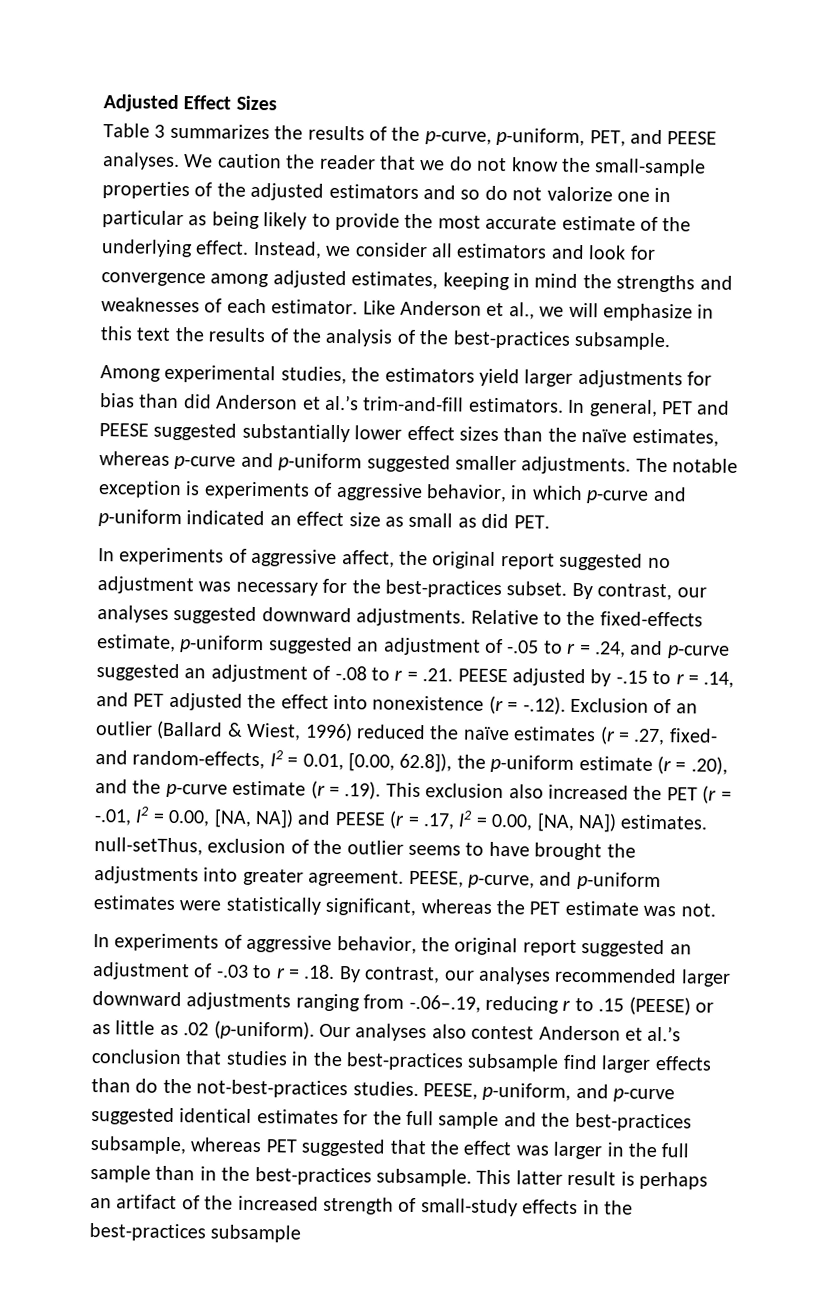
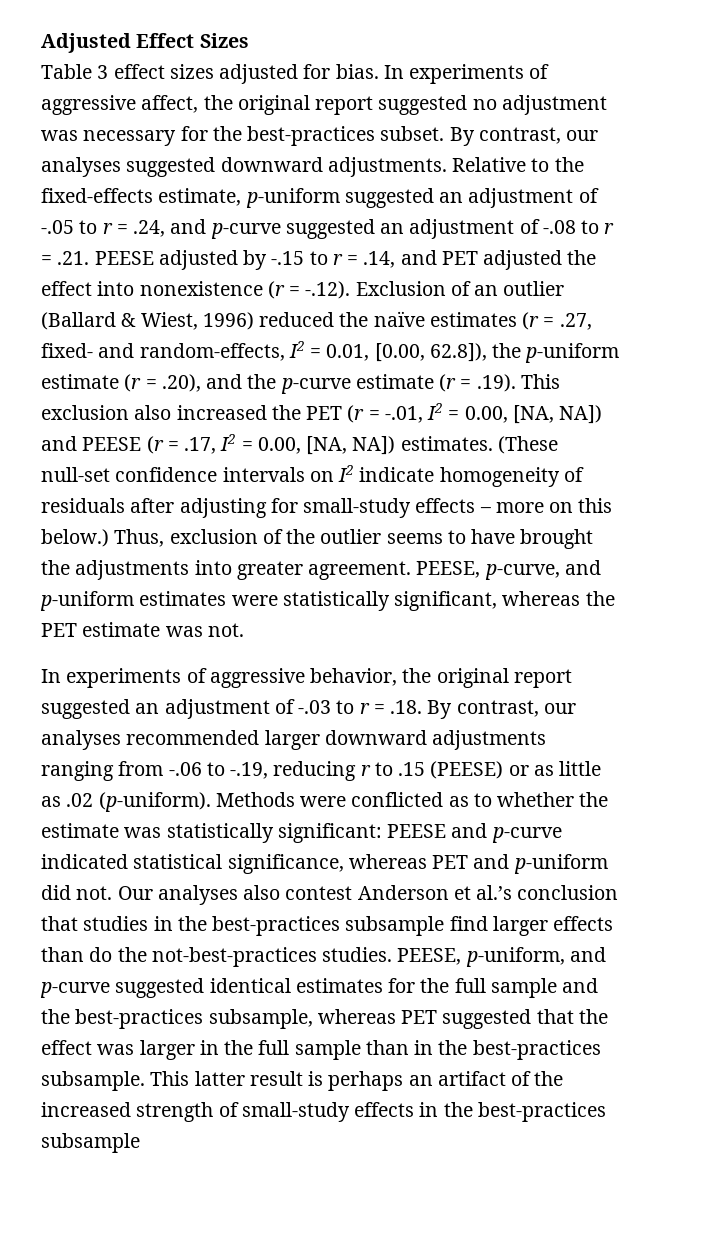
[169,123,718,147] [102,152,707,177] [102,181,672,203] [102,210,692,232] [101,239,656,260] [101,270,733,293] [101,297,715,322] [100,326,670,351] [100,364,713,389] [100,393,731,417] [99,422,719,447] [99,451,739,475] [98,480,687,504] [98,509,550,529] summarizes the results of the p-curve, p-uniform, PET, and PEESE analyses. We caution the reader that we do not know the small-sample properties of the adjusted estimators and so do not valorize one in particular as being likely to provide the most accurate estimate of the underlying effect. Instead, we consider all estimators and look for convergence among adjusted estimates, keeping in mind the strengths and weaknesses of each estimator. Like Anderson et al., we will emphasize in this text the results of the analysis of the best-practices subsample. // Among experimental studies, the estimators yield larger adjustments for bias than did Anderson et al.’s trim-and-fill estimators. In general, PET and PEESE suggested substantially lower effect sizes than the naïve estimates, whereas p-curve and p-uniform suggested smaller adjustments. The notable exception is experiments of aggressive behavior, in which p-curve and p-uniform indicated an effect size as small as did PET. // -> [113,64,379,84] effect sizes adjusted for bias.
[94,837,203,856] null-setThus, -> [497,436,558,454] [41,465,584,487] [41,498,613,518] [41,529,165,547] (These null-set confidence intervals on I2 indicate homogeneity of residuals after adjusting for small-study effects – more on this below.) Thus,
[408,994,481,1013] -.06–.19, -> [168,762,269,779] -.06 to -.19,
(315, 1030) none -> [215,792,609,807] [41,823,562,843] [41,854,608,874] [41,885,113,900] Methods were conflicted as to whether the estimate was statistically significant: PEESE and p-curve indicated statistical significance, whereas PET and p-uniform did not.

